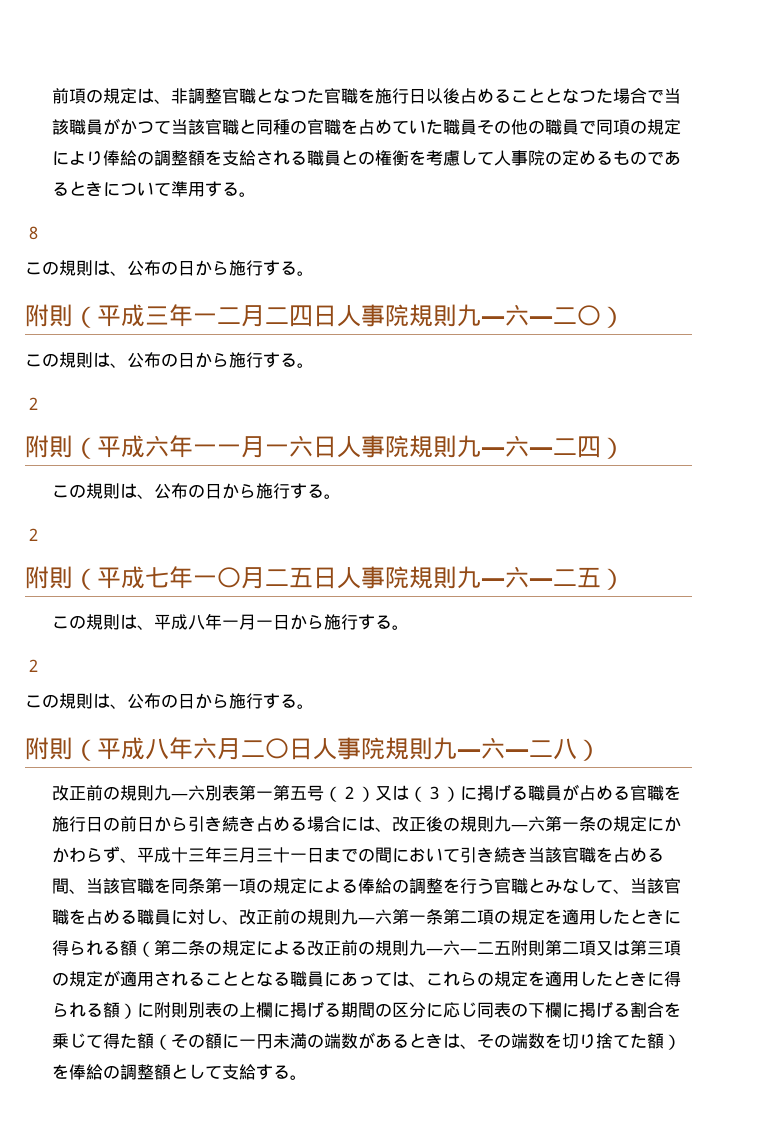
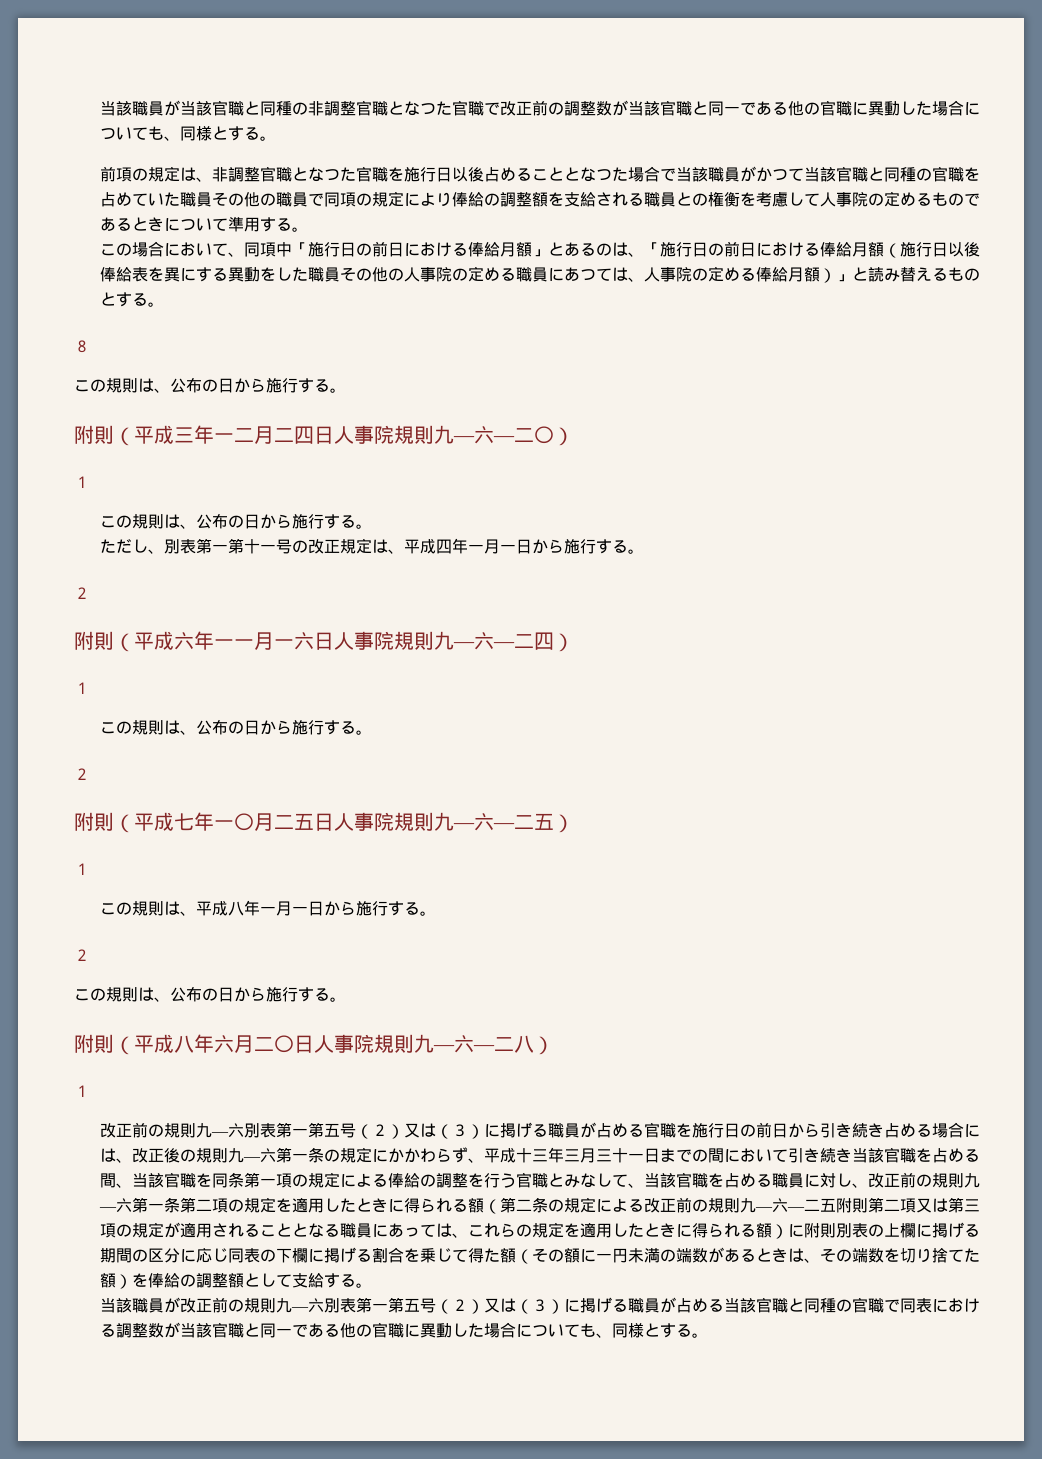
(52, 96) none -> [100,100,981,116] [100,126,277,141] 当該職員が当該官職と同種の非調整官職となつた官職で改正前の調整数が当該官職と同一である他の官職に異動した場合についても、同様とする。 //
(257, 194) none -> [100,241,981,258] [100,266,981,283] [100,292,165,307] // この場合において、同項中「施行日の前日における俸給月額」とあるのは、「施行日の前日における俸給月額（施行日以後俸給表を異にする異動をした職員その他の人事院の定める職員にあつては、人事院の定める俸給月額）」と読み替えるものとする。
[25,352,314,368] // この規則は、公布の日から施行する。 -> [74,476,90,488] [100,513,373,529] [100,538,645,554] // １ // この規則は、公布の日から施行する。 // ただし、別表第一第十一号の改正規定は、平成四年一月一日から施行する。
(625, 448) none -> [74,682,90,694] // １
(625, 579) none -> [74,863,90,875] // １
(601, 750) none -> [74,1085,90,1097] // １
(308, 1077) none -> [100,1297,981,1314] [100,1322,709,1338] // 当該職員が改正前の規則九―六別表第一第五号（２）又は（３）に掲げる職員が占める当該官職と同種の官職で同表における調整数が当該官職と同一である他の官職に異動した場合についても、同様とする。

